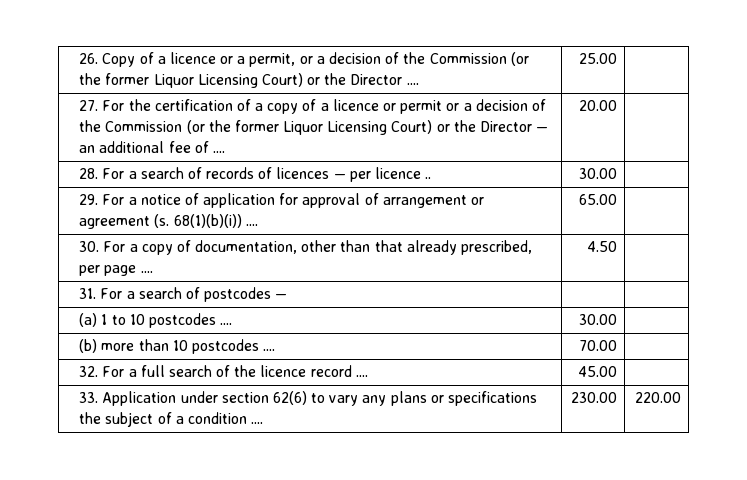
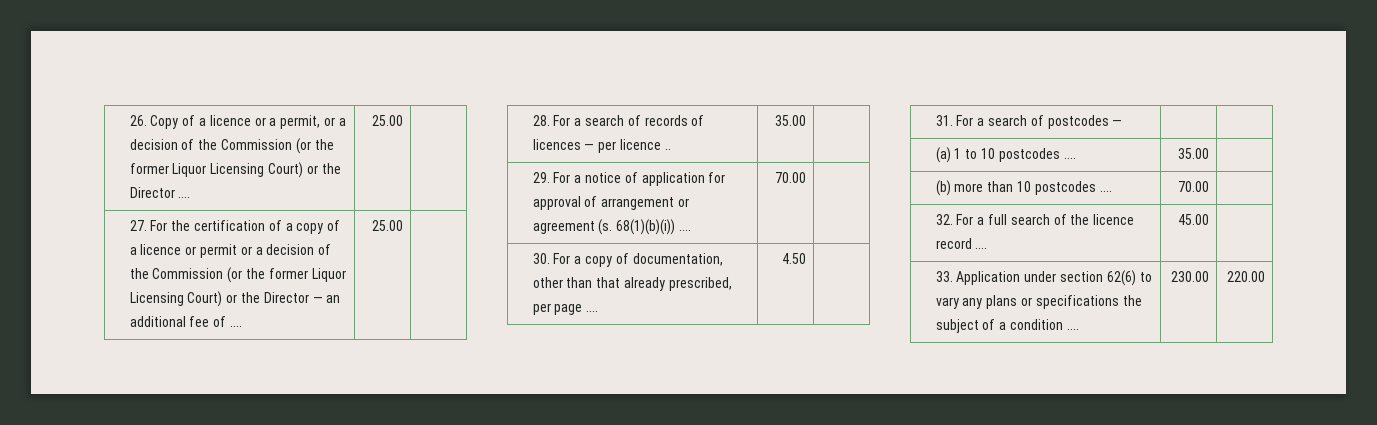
[578,100,617,111] 20.00 -> [371,220,403,231] 25.00
[578,168,617,179] 30.00 -> [774,115,806,126] 35.00
[578,194,617,205] 65.00 -> [774,172,806,183] 70.00
[578,314,617,325] 30.00 -> [1177,148,1209,159] 35.00

